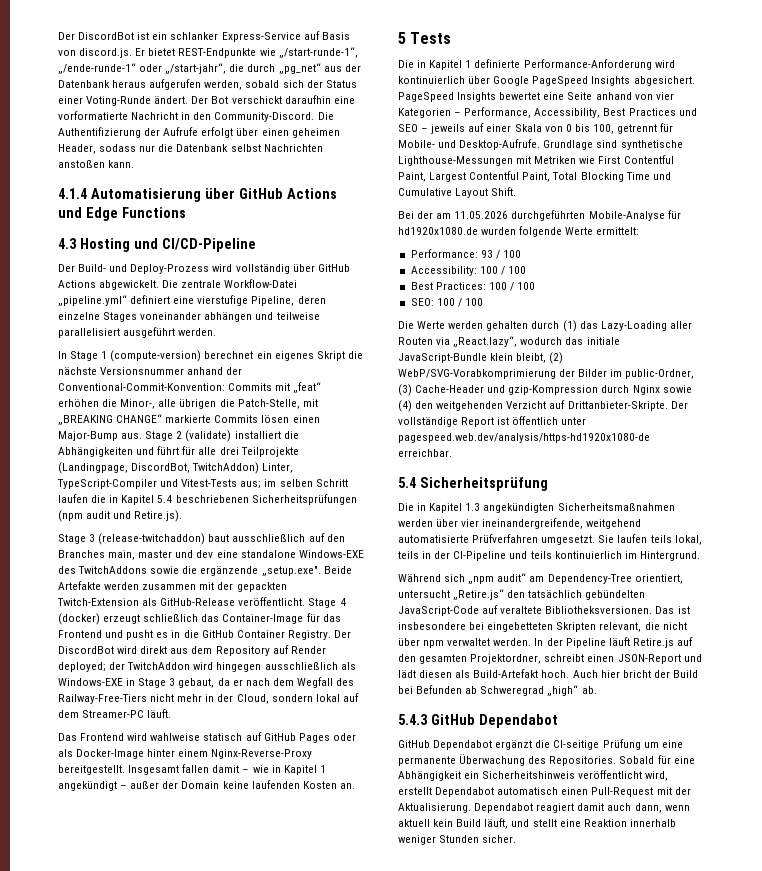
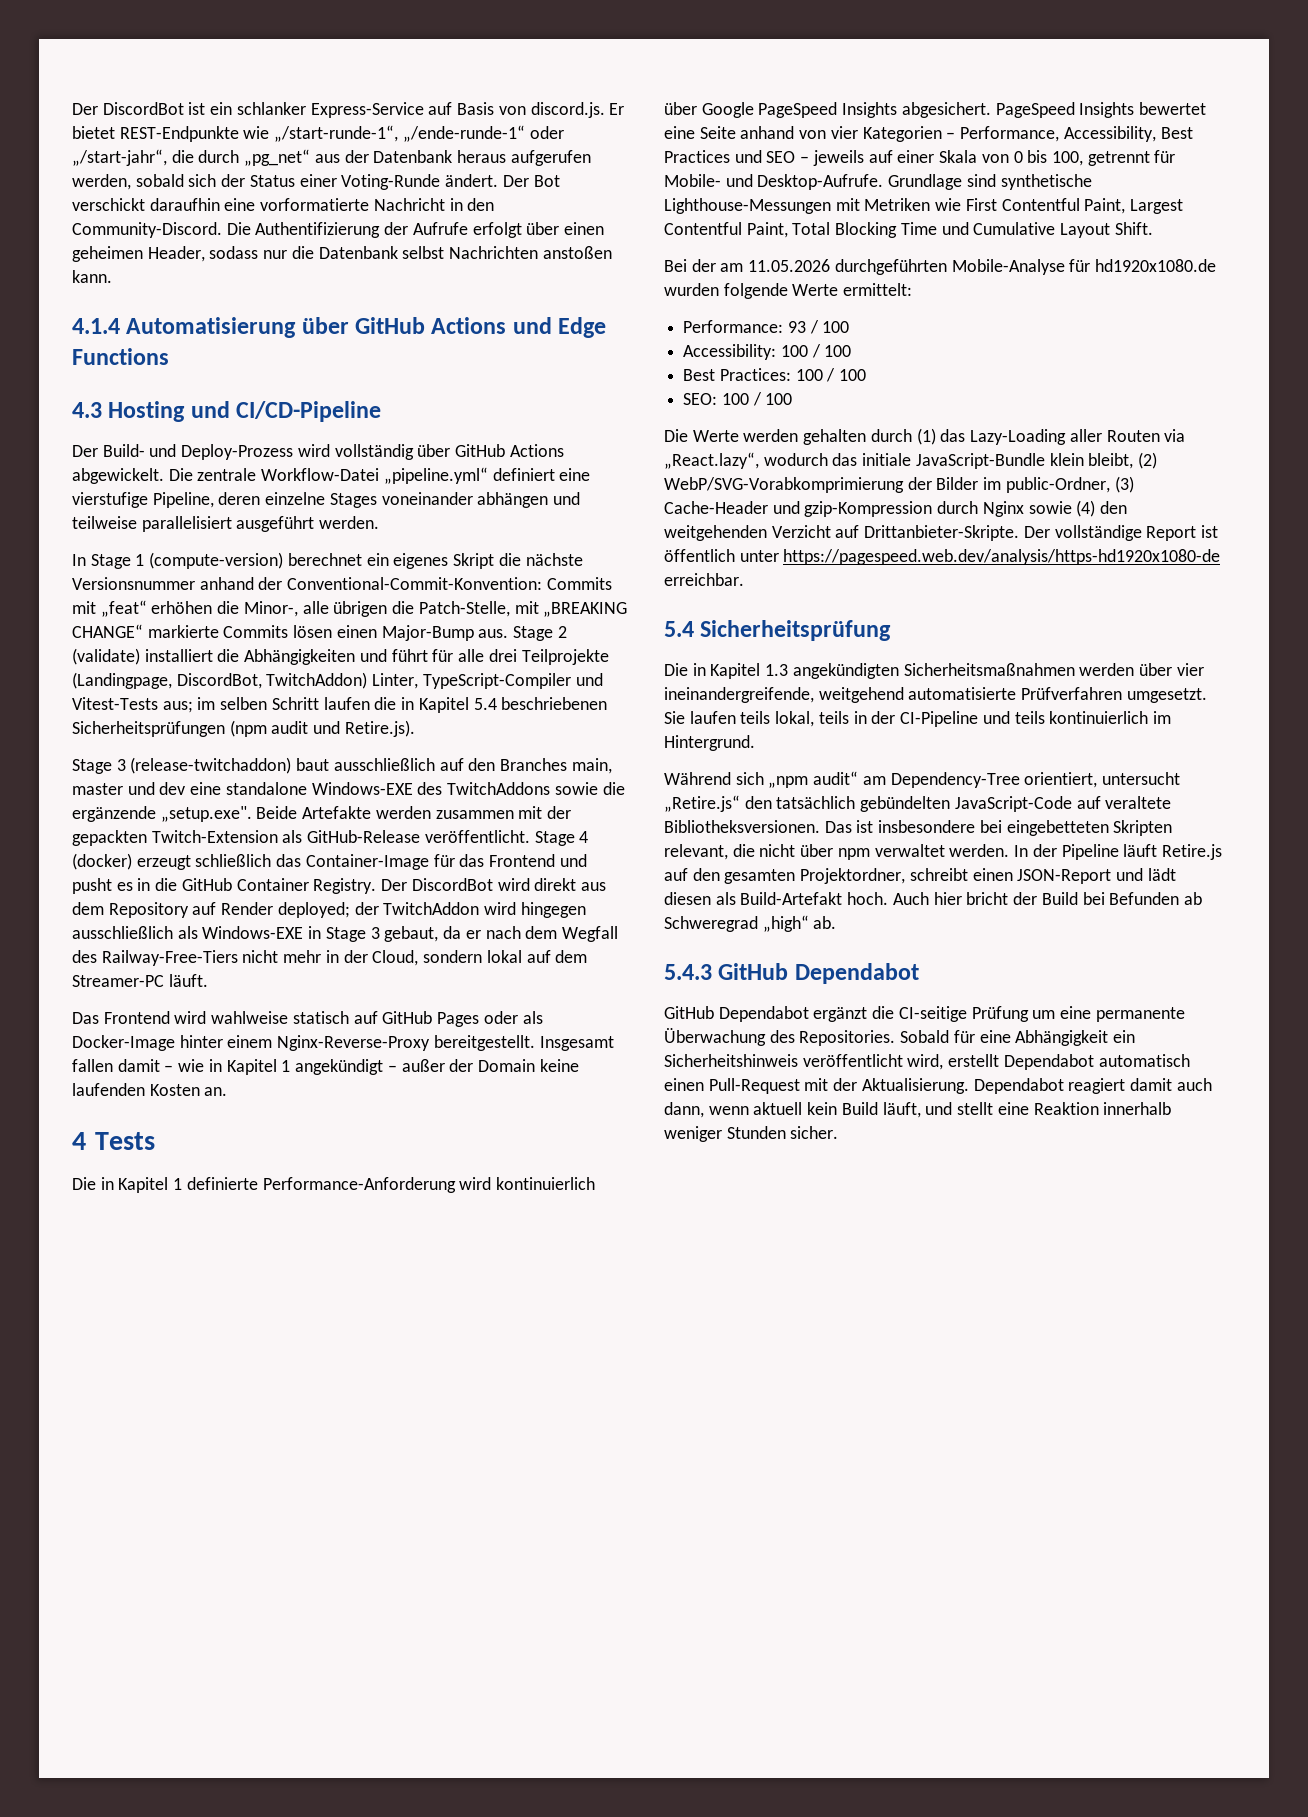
[398,32,406,44] 5 -> [72,1132,86,1150] 4
[398,433,650,443] pagespeed.web.dev/analysis/https-hd1920x1080-de -> [783,549,1221,565] https://pagespeed.web.dev/analysis/https-hd1920x1080-de

